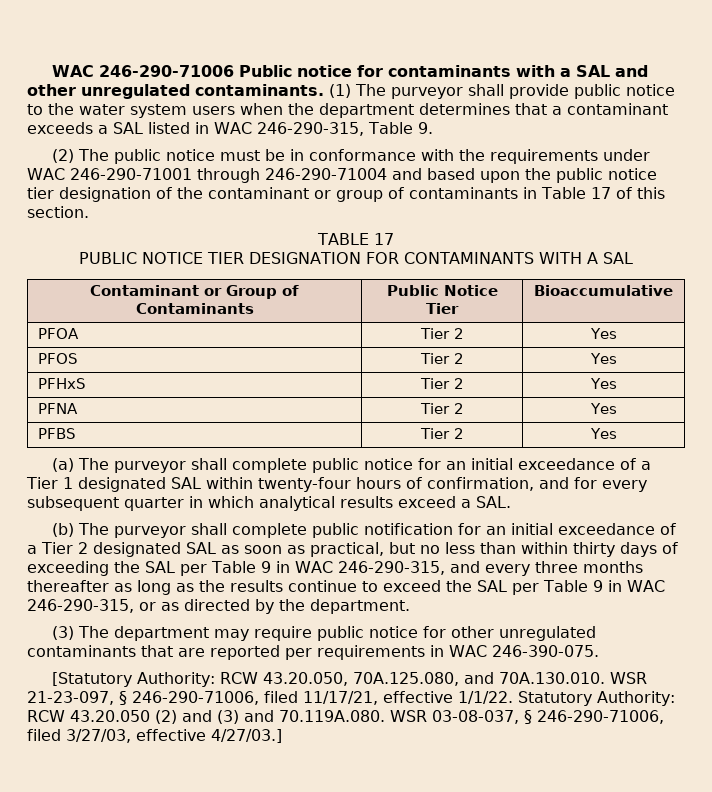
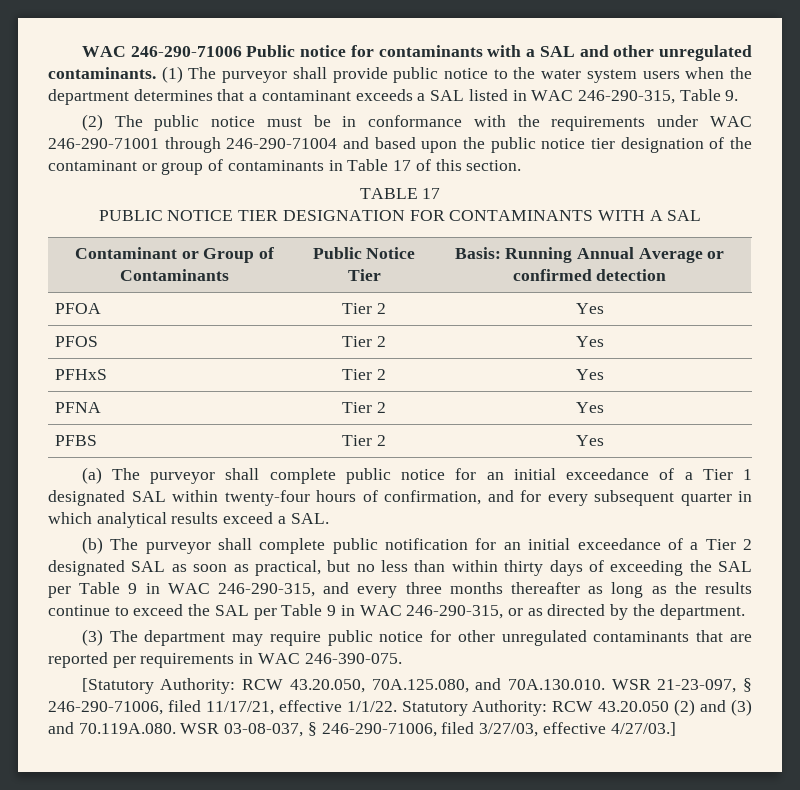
[534,285,673,296] Bioaccumulative -> [454,247,725,263] [512,269,667,281] Basis: Running Annual Average or confirmed detection

